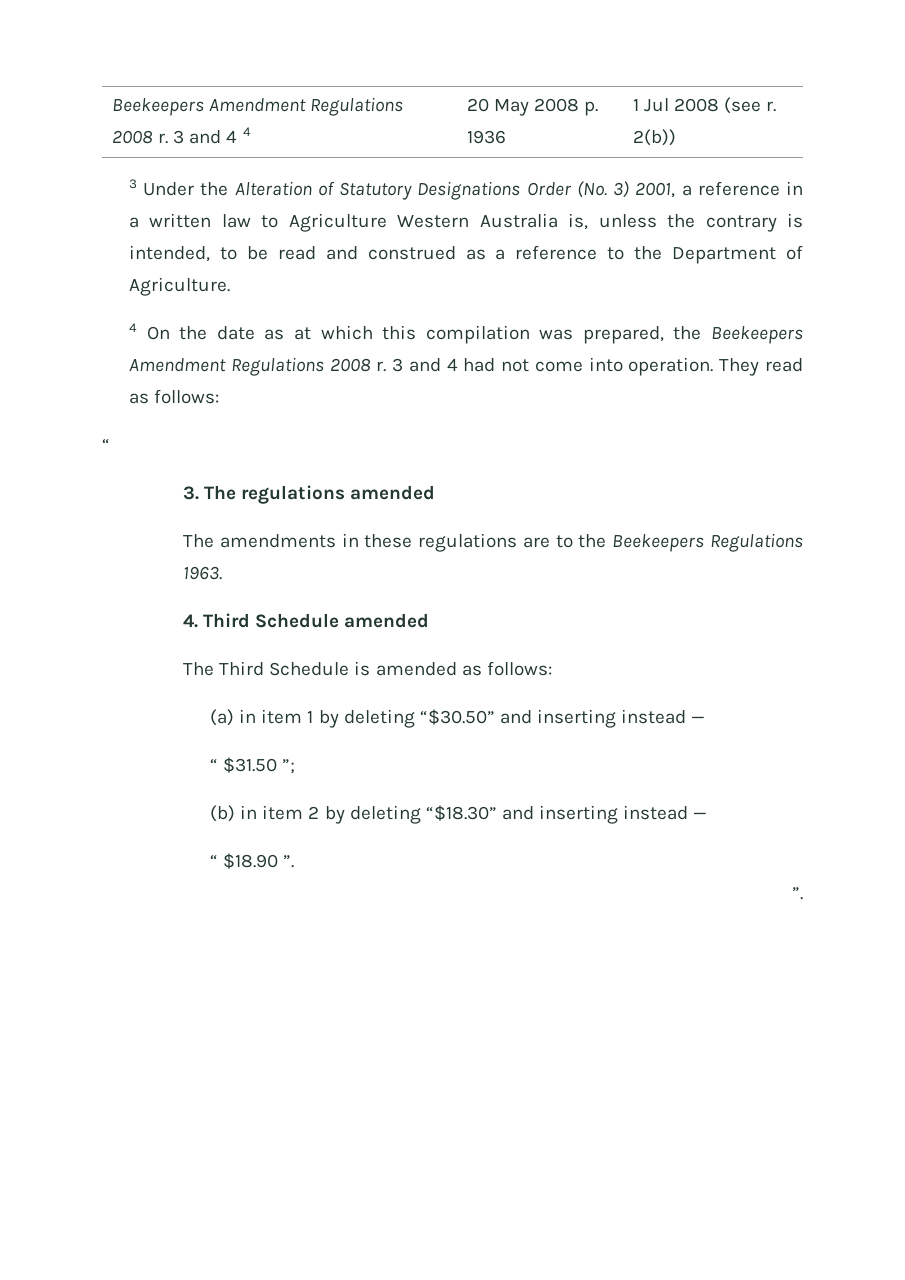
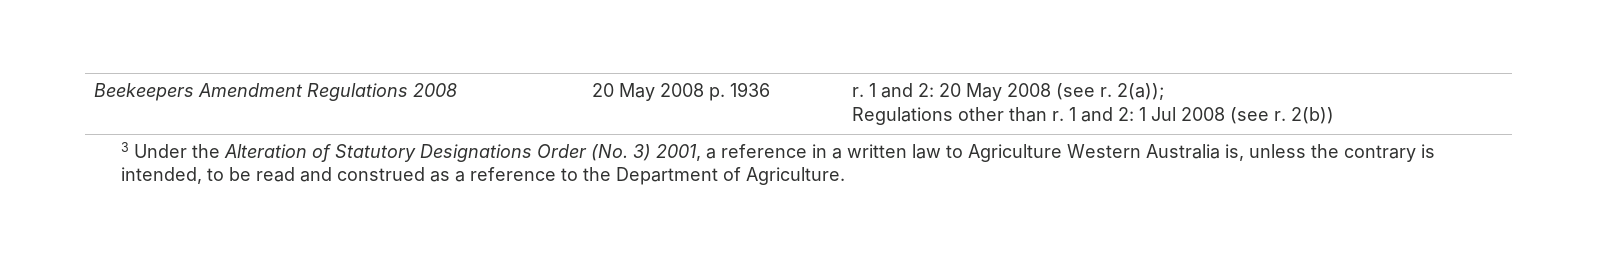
[111,97,404,116] [111,127,251,144] Beekeepers Amendment Regulations 2008 r. 3 and 4 4 -> [93,83,457,101] Beekeepers Amendment Regulations 2008
(506, 137) none -> [851,83,1164,101] [851,107,1134,125] r. 1 and 2: 20 May 2008 (see r. 2(a)); // Regulations other than r. 1 and 2:
[129,323,803,344] [129,357,804,376] [129,389,220,404] [102,439,110,451] [183,485,436,504] [183,533,803,552] [183,566,223,580] [183,613,430,628] [183,661,552,676] [210,709,706,728] [210,757,296,774] [210,805,708,824] [210,853,295,869] [792,887,803,900] // 4 On the date as at which this compilation was prepared, the Beekeepers Amendment Regulations 2008 r. 3 and 4 had not come into operation. They read as follows: // “ // 3. The regulations amended // The amendments in these regulations are to the Beekeepers Regulations 1963. // 4. Third Schedule amended // The Third Schedule is amended as follows: // (a) in item 1 by deleting “$30.50” and inserting instead — // “ $31.50 ”; // (b) in item 2 by deleting “$18.30” and inserting instead — // “ $18.90 ”. // ”. -> (845, 176) none

